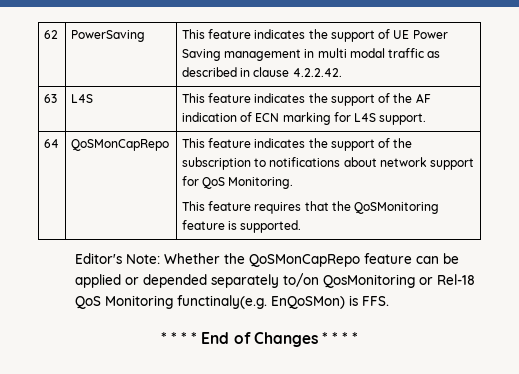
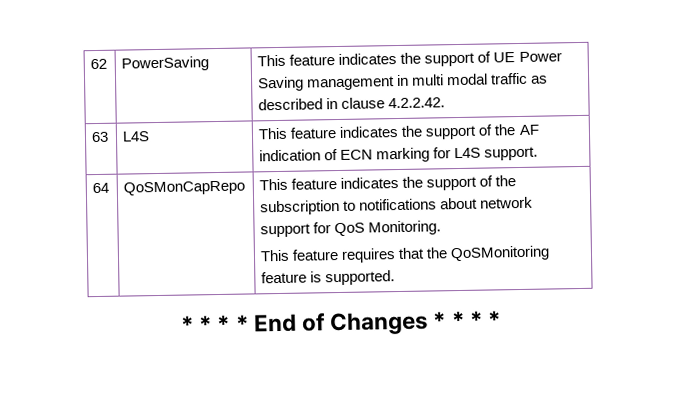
[75,253,460,267] [75,273,476,288] [75,295,390,309] // Editor's Note: Whether the QoSMonCapRepo feature can be applied or depended separately to/on QosMonitoring or Rel-18 QoS Monitoring functinaly(e.g. EnQoSMon) is FFS. -> (396, 278) none

